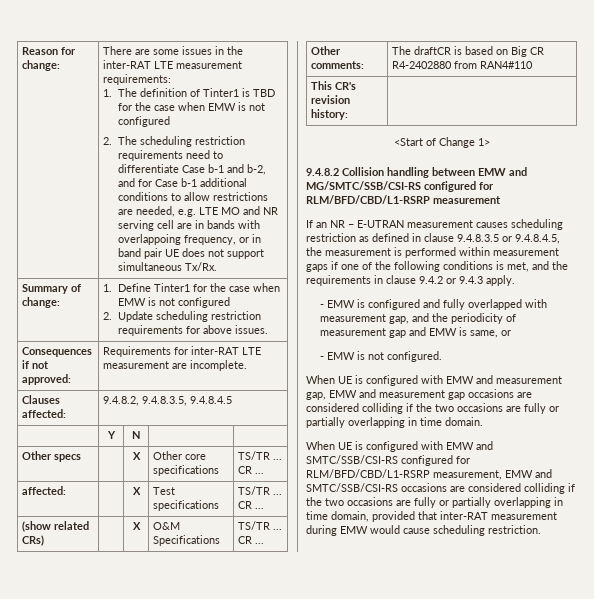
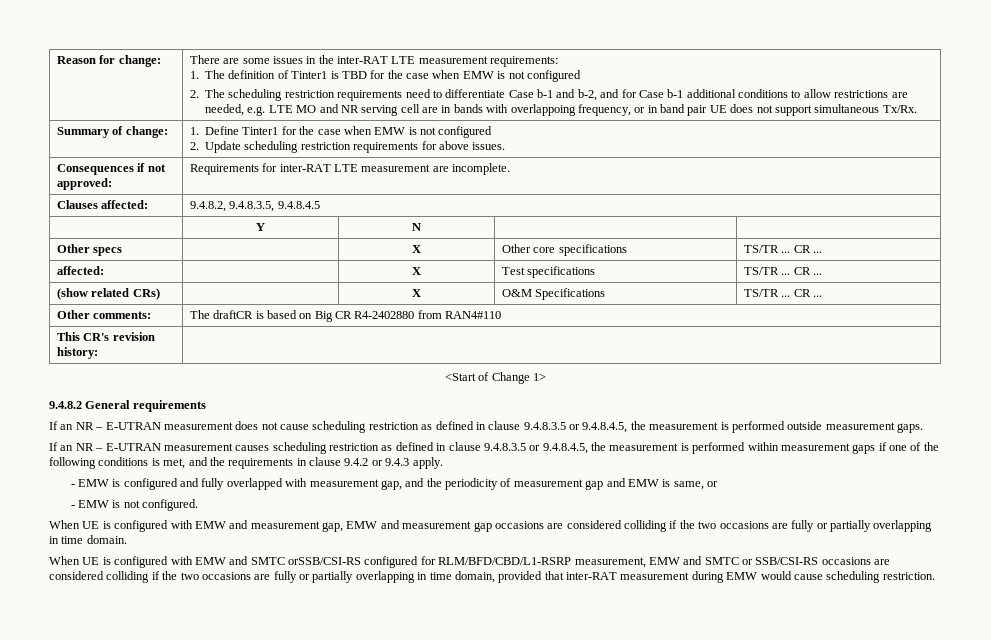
[342,167,527,178] [306,181,494,192] [306,195,501,204] Collision handling between EMW and MG/SMTC/SSB/CSI-RS configured for RLM/BFD/CBD/L1-RSRP measurement -> [85,400,206,412] [49,421,923,433] General requirements // If an NR – E-UTRAN measurement does not cause scheduling restriction as defined in clause 9.4.8.3.5 or 9.4.8.4.5, the measurement is performed outside measurement gaps.
[306,455,398,464] SMTC/SSB/CSI-RS -> [250,557,361,565] SMTC orSSB/CSI-RS
[306,483,398,492] SMTC/SSB/CSI-RS -> [704,557,819,565] SMTC or SSB/CSI-RS

